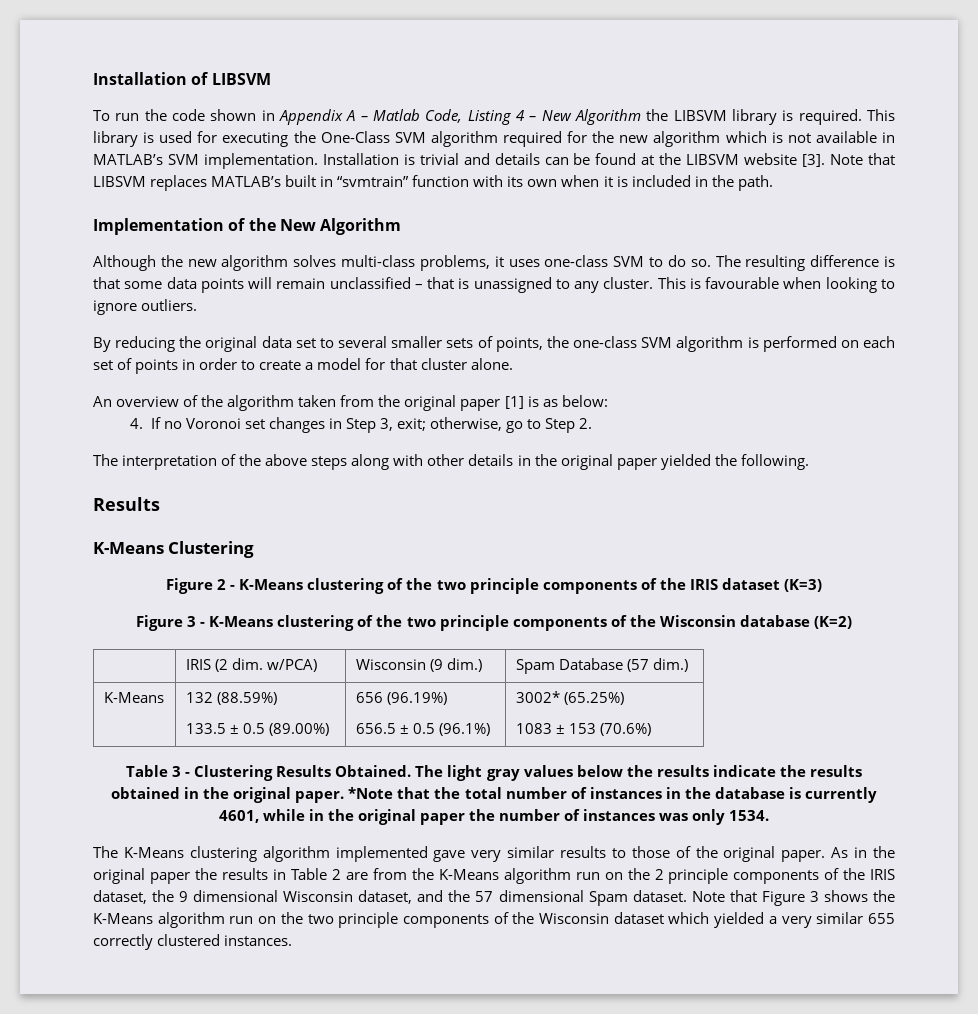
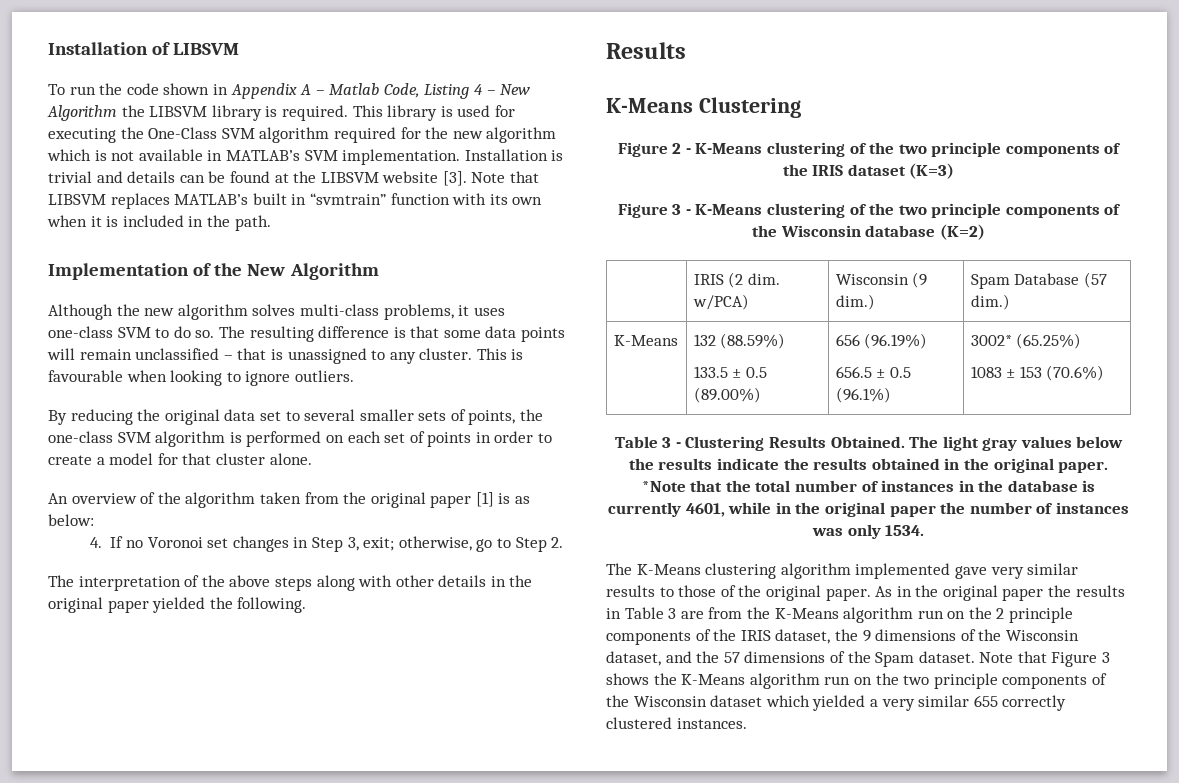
[332,869,342,880] 2 -> [668,608,677,619] 3
[193,890,279,902] dimensional -> [875,629,1002,641] dimensions of the
[498,890,584,902] dimensional -> [744,651,871,663] dimensions of the

